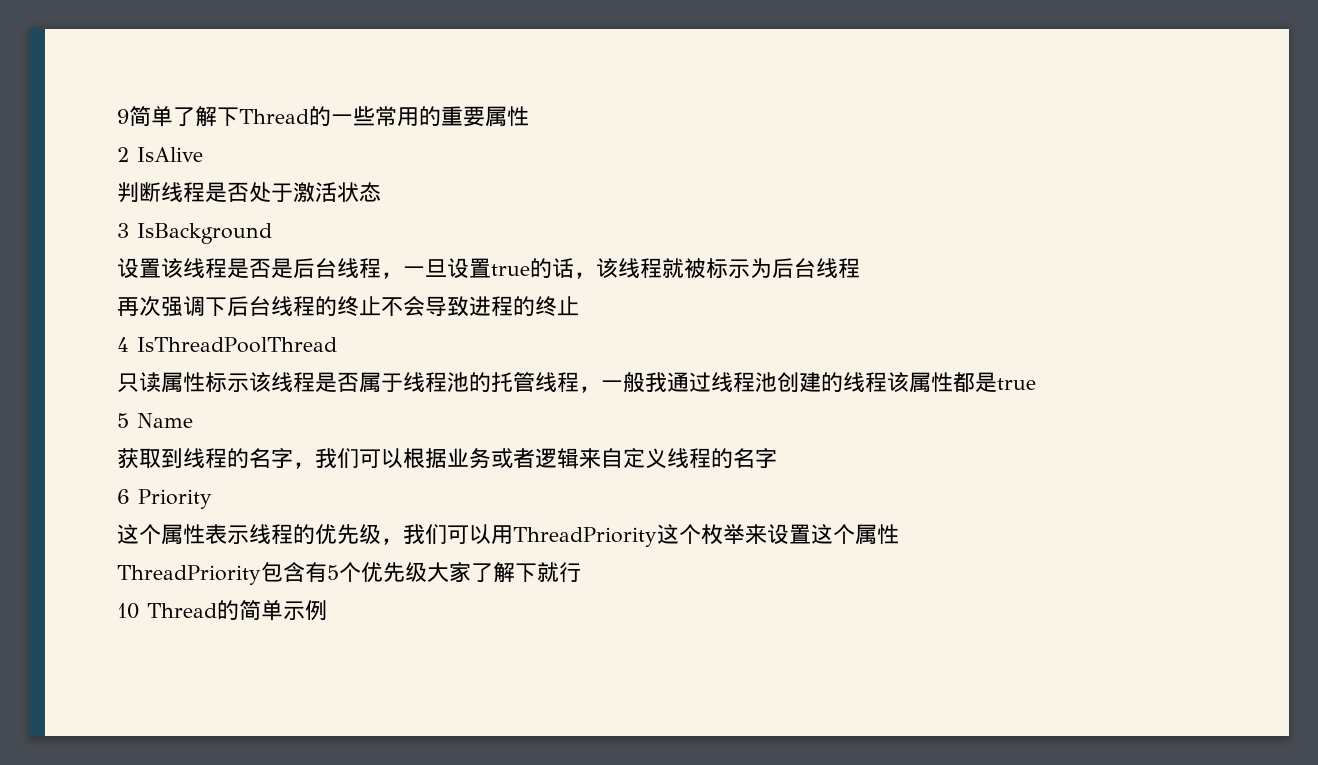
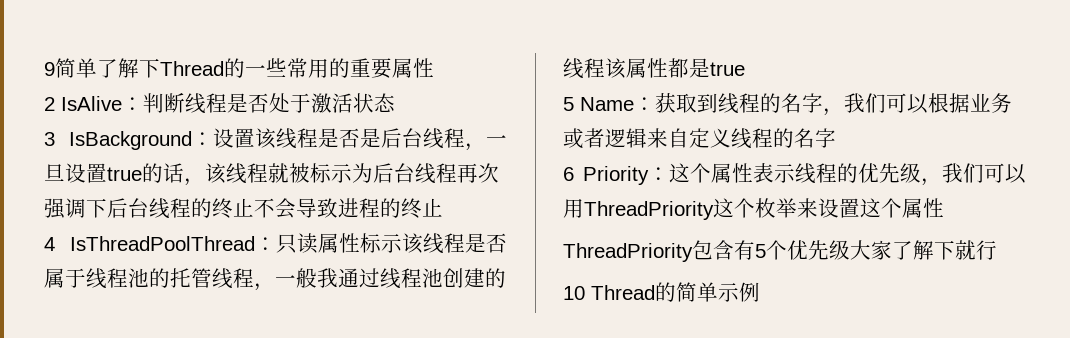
(203, 154) // -> [122,97,143,111] ：
(272, 233) // -> [192,132,213,146] ：
(860, 268) // -> (457, 173) none
(337, 345) // -> [255,237,276,251] ：
(193, 420) // -> [634,97,655,111] ：
(212, 499) // -> [648,167,669,181] ：

